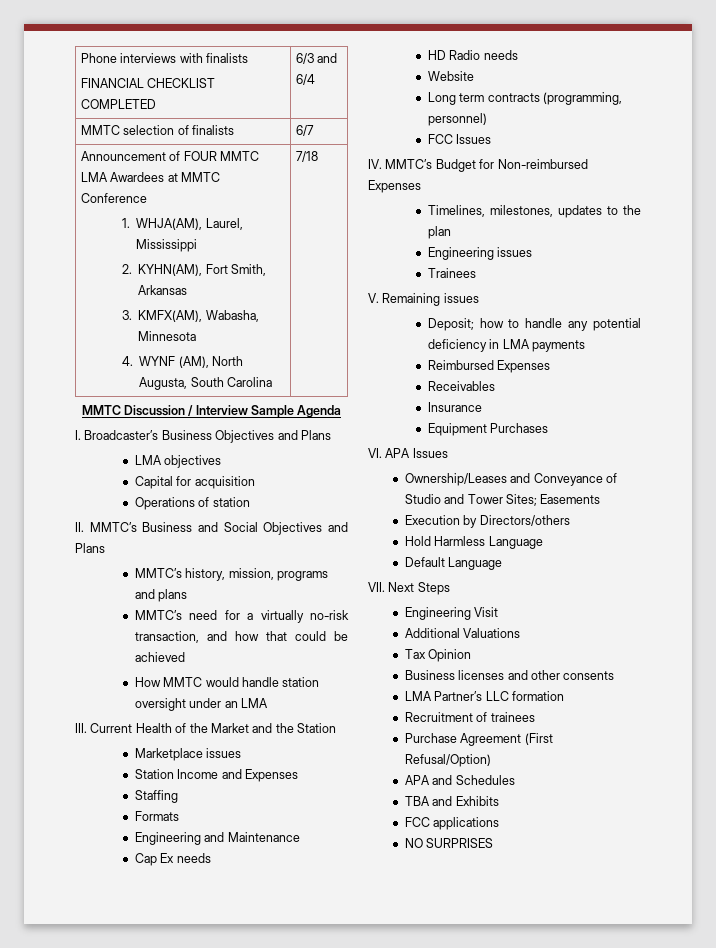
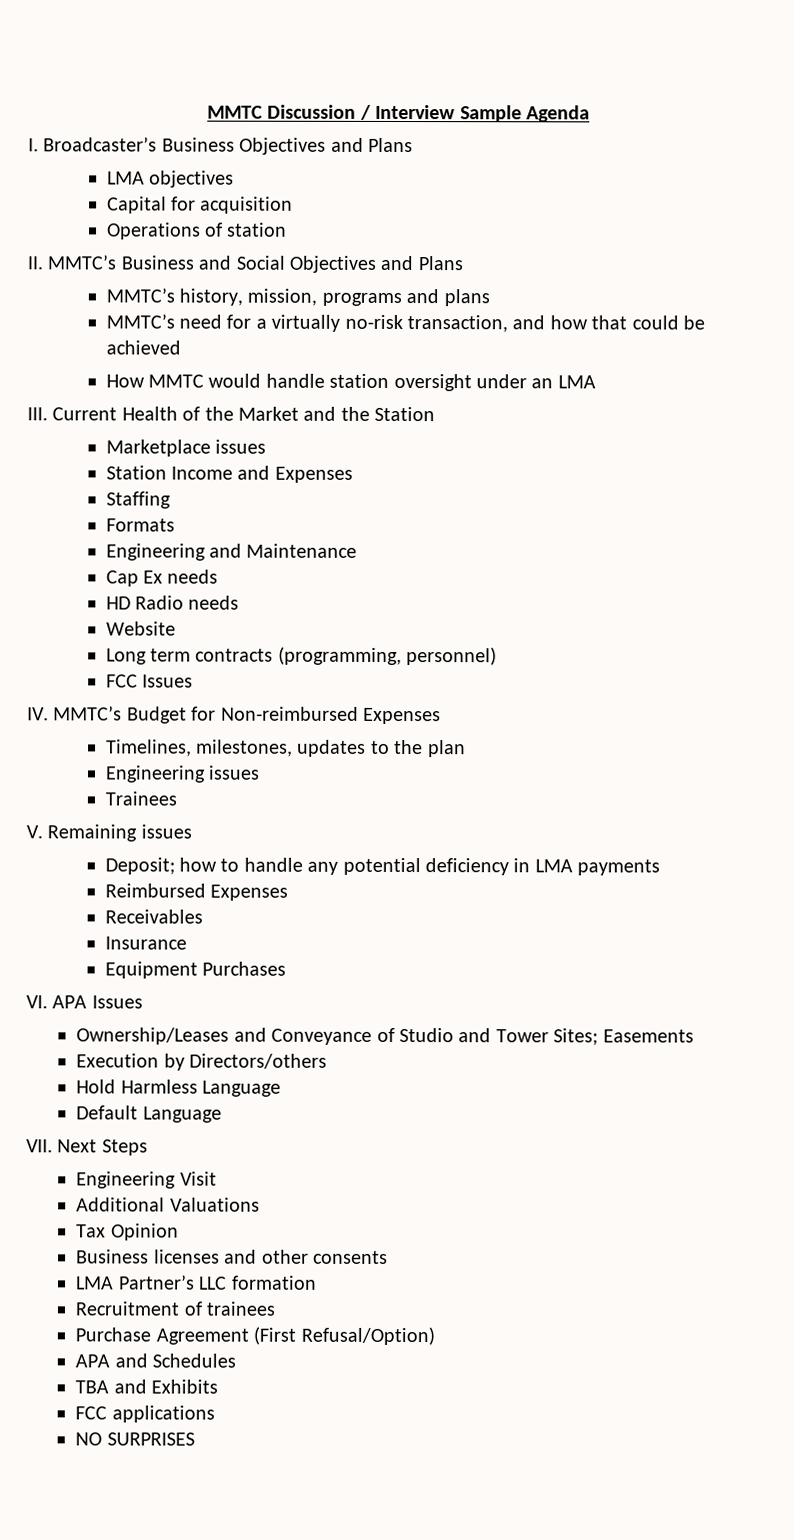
[80,53,248,63] [80,78,216,88] [80,99,156,109] [295,53,338,64] [295,74,315,85] [80,125,234,135] [295,125,314,136] [80,151,259,161] [80,172,220,182] [80,193,147,203] [122,218,243,230] [136,239,198,252] [122,264,267,276] [138,285,188,295] [122,310,259,322] [138,331,197,341] [122,356,244,368] [139,377,273,390] [295,151,318,162] Phone interviews with finalists // FINANCIAL CHECKLIST COMPLETED | 6/3 and 6/4 // MMTC selection of finalists | 6/7 // Announcement of FOUR MMTC LMA Awardees at MMTC Conference // 1. WHJA(AM), Laurel, Mississippi // 2. KYHN(AM), Fort Smith, Arkansas // 3. KMFX(AM), Wabasha, Minnesota // 4. WYNF (AM), North Augusta, South Carolina | 7/18 // -> (207, 112) none

